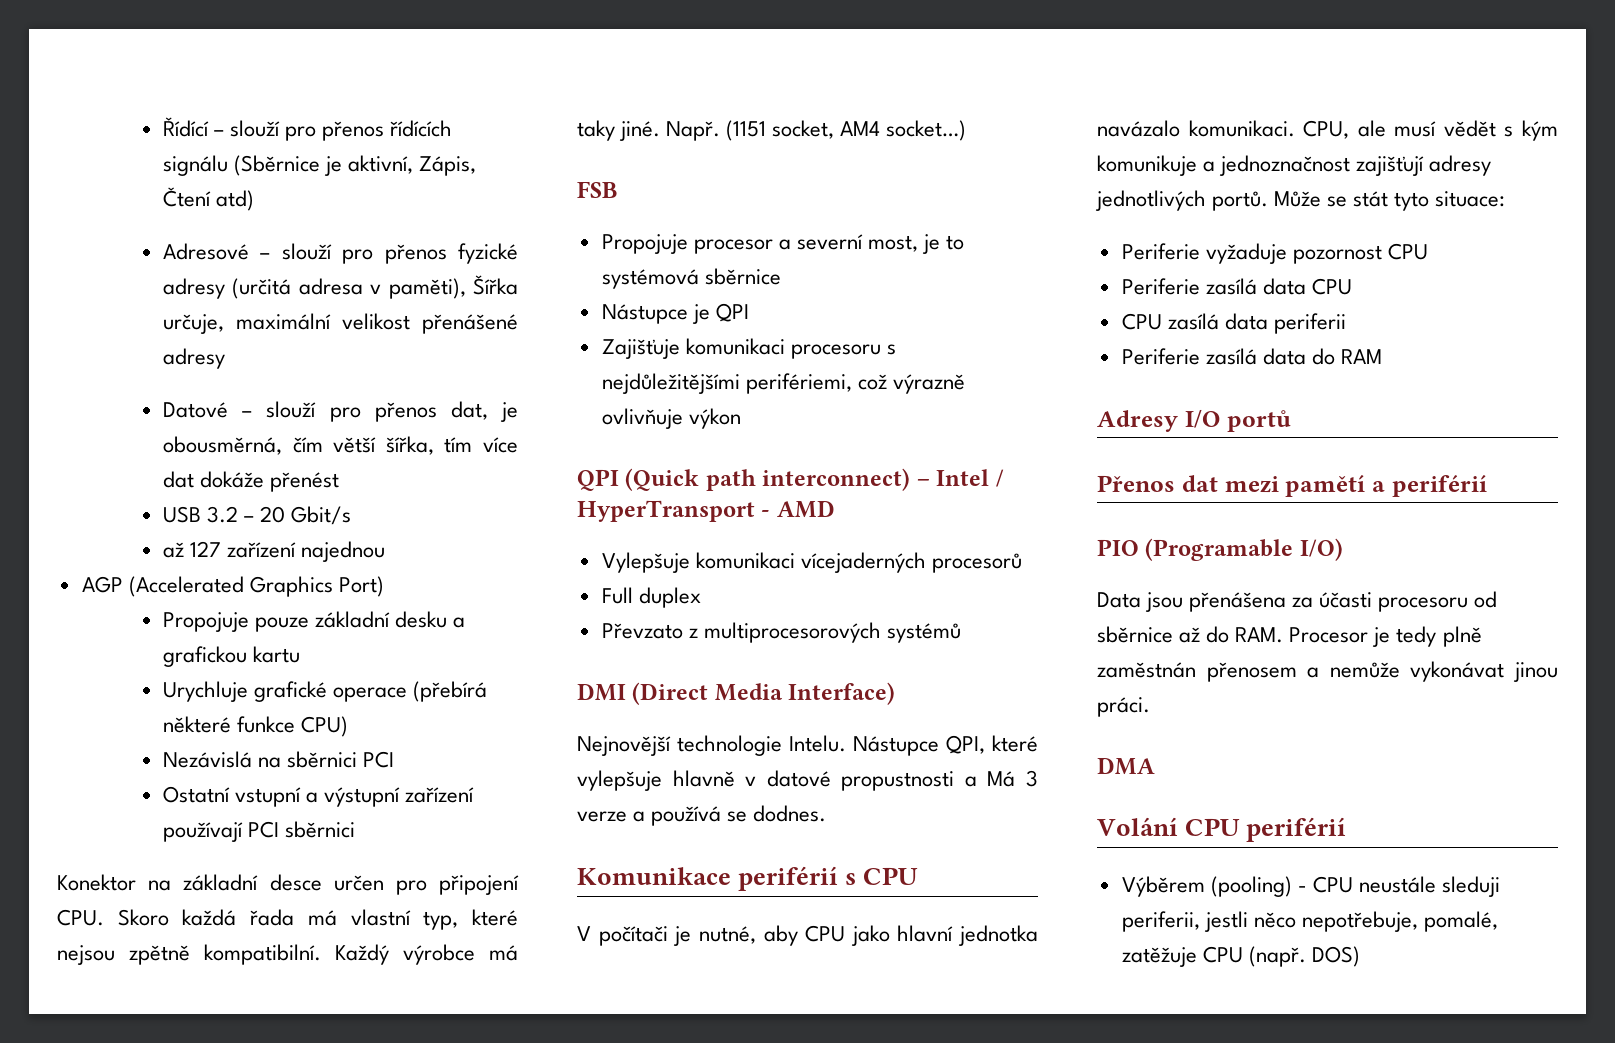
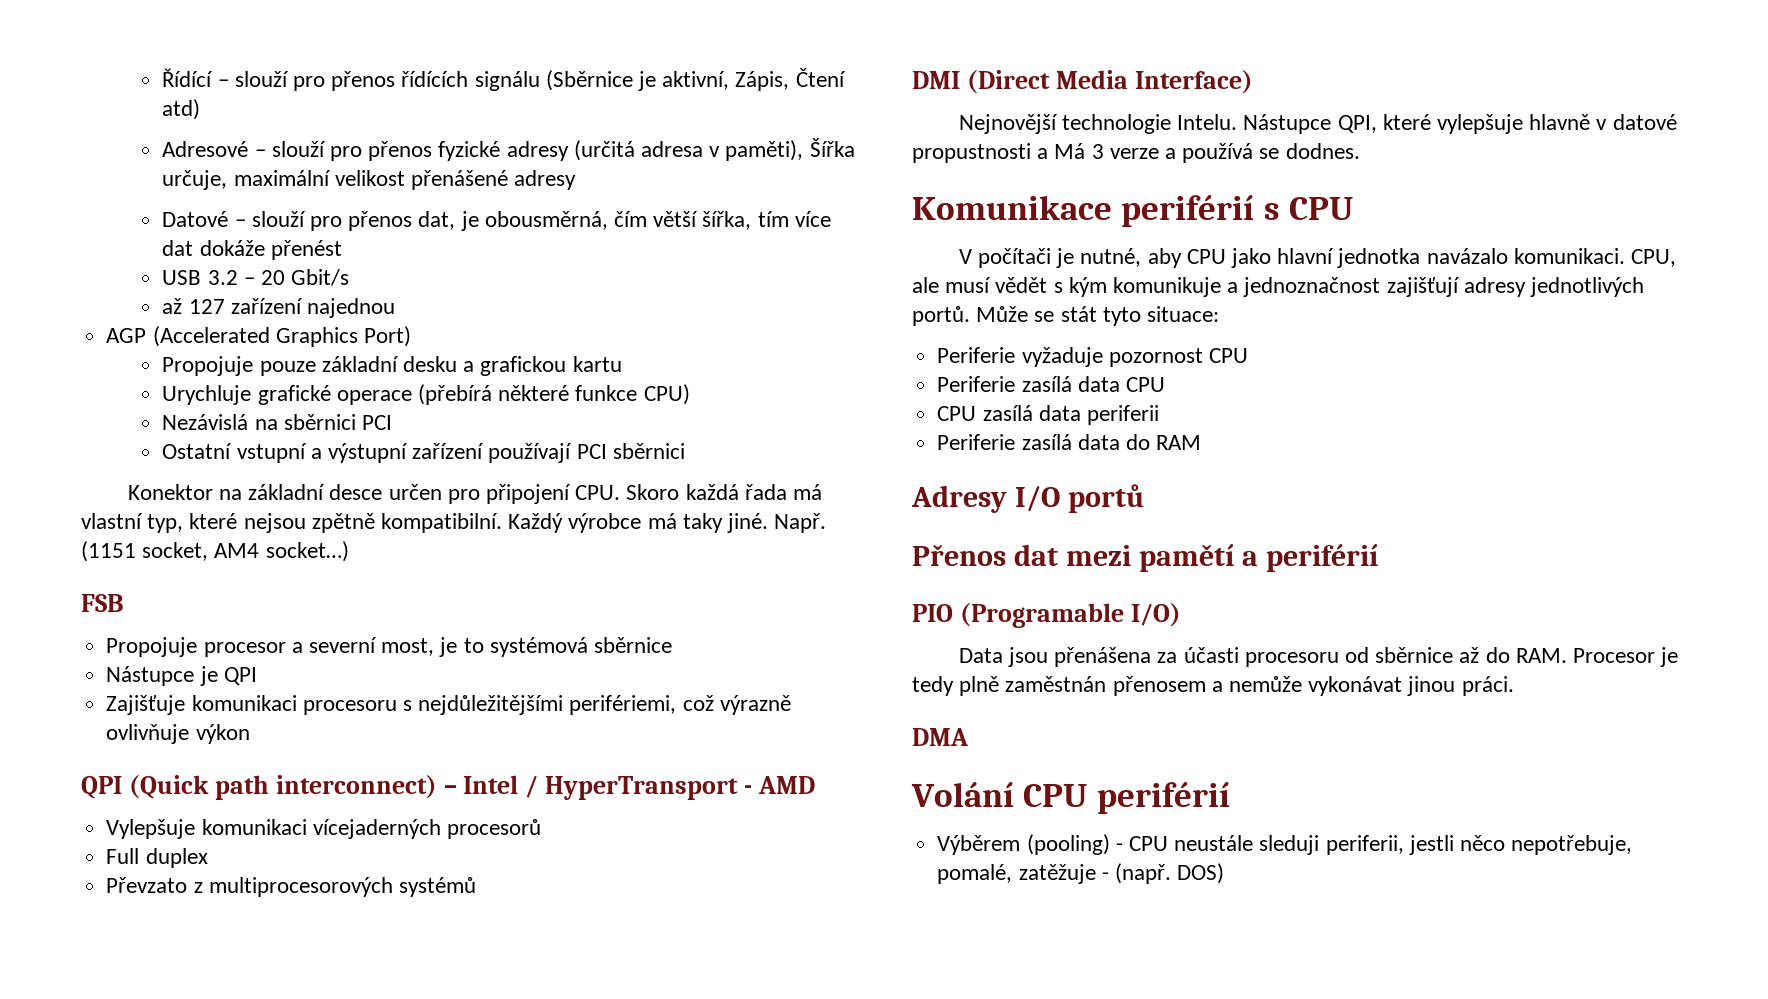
[1202,946,1243,963] CPU -> [1101,872,1109,880] -

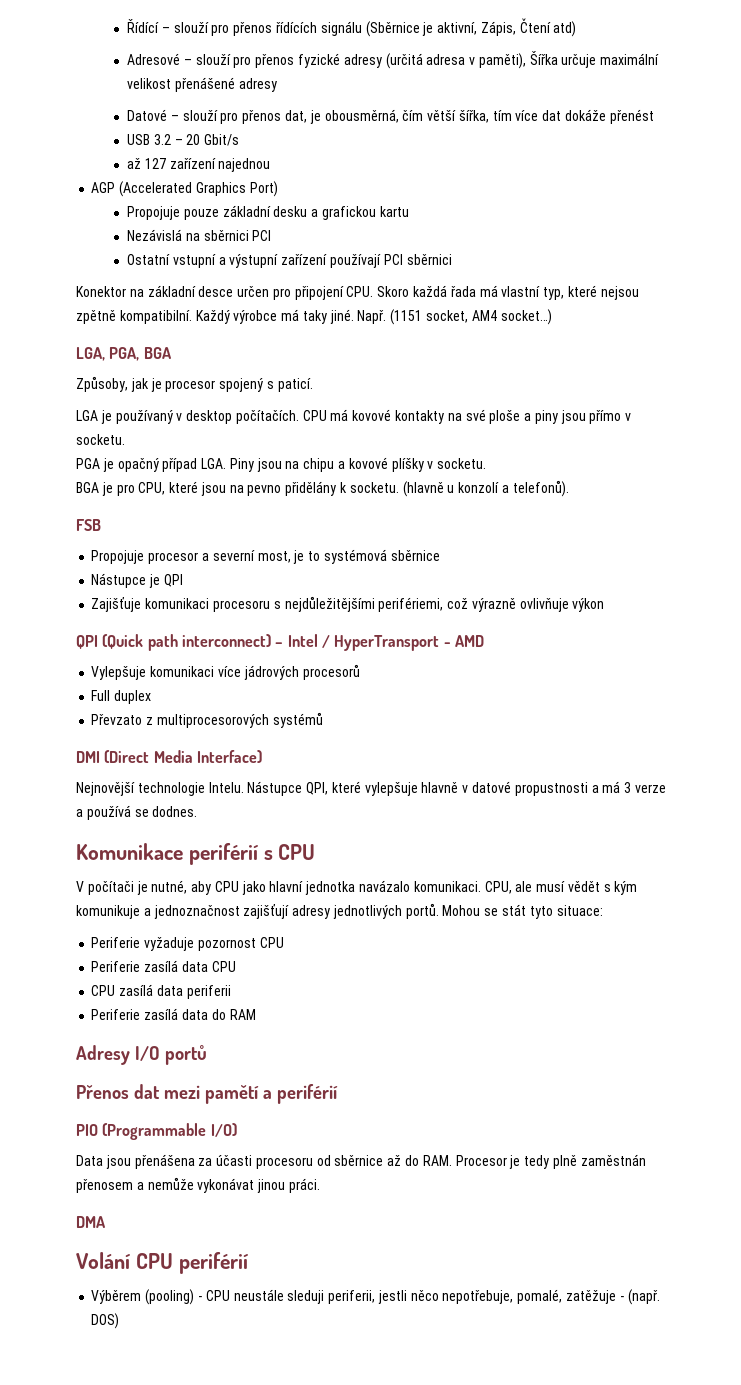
[162,170,228,190] určuje, -> [561,54,597,68] určuje
[162,384,690,405] // Urychluje grafické operace (přebírá některé funkce CPU) -> (409, 211) none
(349, 551) none -> [76,347,172,361] [76,376,313,392] [76,409,632,424] [76,434,125,445] [76,457,487,472] [76,480,569,497] // LGA, PGA, BGA // Způsoby, jak je procesor spojený s paticí. // LGA je používaný v desktop počítačích. CPU má kovové kontakty na své ploše a piny jsou přímo v socketu. // PGA je opačný případ LGA. Piny jsou na chipu a kovové plíšky v socketu. // BGA je pro CPU, které jsou na pevno přidělány k socketu. (hlavně u konzolí a telefonů).
[312,819,441,839] vícejaderných -> [217,665,299,680] více jádrových
[1054,143,1086,159] Má -> [602,781,621,793] má
[976,306,1029,322] Může -> [442,905,481,916] Mohou
[959,603,1124,628] (Programable -> [102,1123,207,1140] (Programmable

